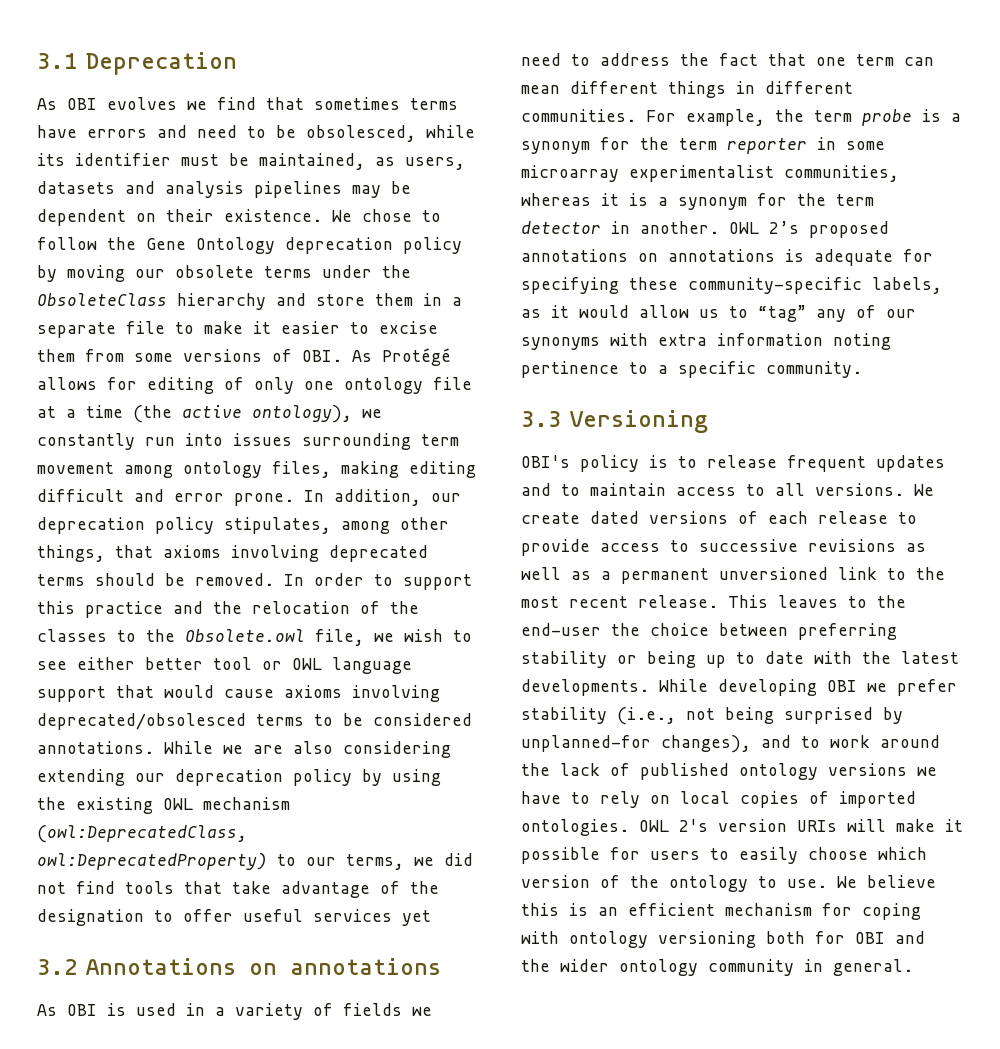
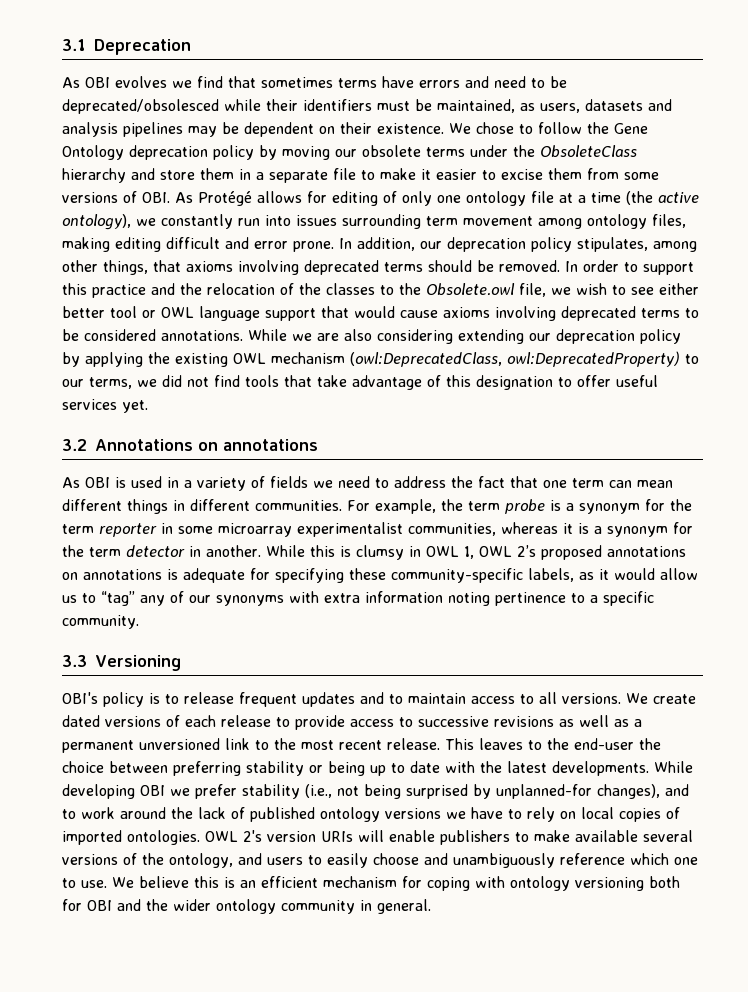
[306,125,475,142] [37,153,171,166] obsolesced, while its identifier -> [62,99,372,114] deprecated/obsolesced while their identifiers
[37,713,246,730] deprecated/obsolesced -> [561,306,636,321] deprecated
[392,769,441,786] using -> [85,352,143,367] applying
[410,881,439,894] the -> [446,375,471,387] this
[402,910,431,926] yet -> [122,400,148,413] yet.
(719, 227) none -> [266,545,474,560] While this is clumsy in OWL 1,
[896,819,963,832] [521,847,927,864] [521,875,748,892] make it possible for users to easily choose which version of the ontology -> [389,830,693,845] [62,853,698,868] enable publishers to make available several versions of the ontology, and users to easily choose and unambiguously reference which one

